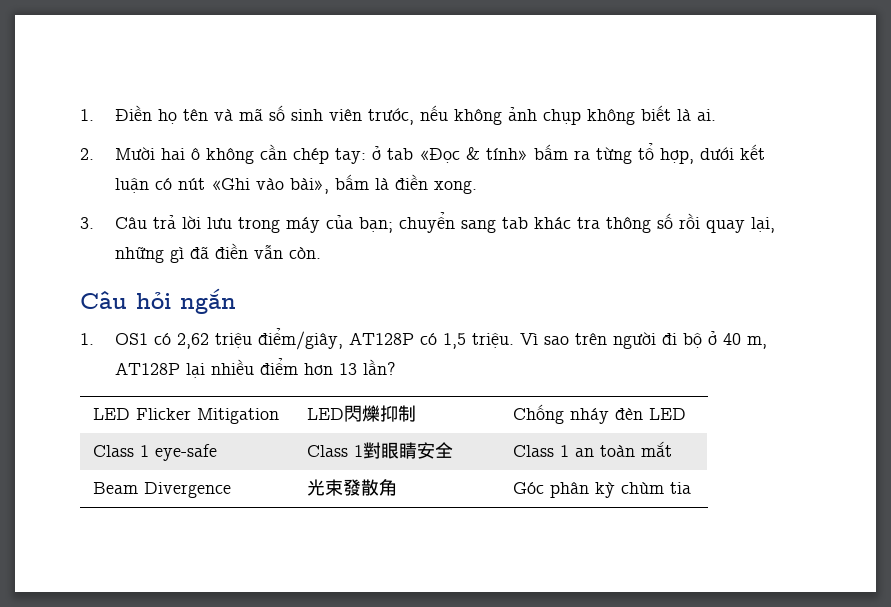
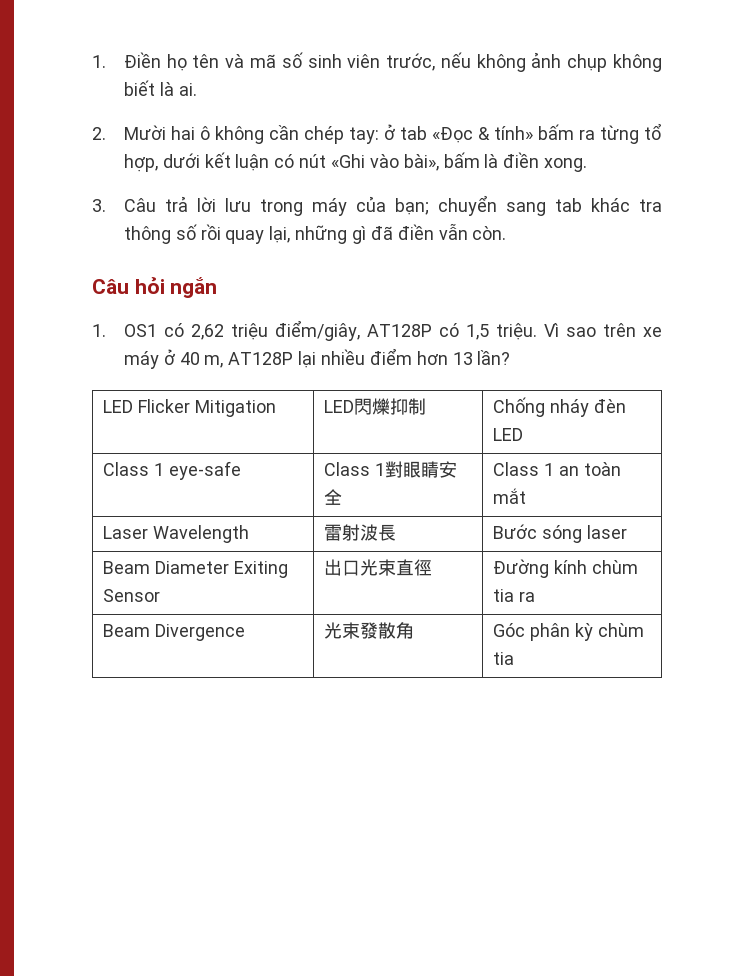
[613,332,703,349] người đi bộ -> [643,327,663,337] [123,351,159,369] xe máy
(673, 449) none -> [103,525,250,543] [324,524,397,541] [493,524,628,543] [103,561,289,578] [103,589,161,602] [324,559,433,576] [493,559,639,578] [493,589,536,602] // Laser Wavelength | 雷射波長 | Bước sóng laser // Beam Diameter Exiting Sensor | 出口光束直徑 | Đường kính chùm tia ra

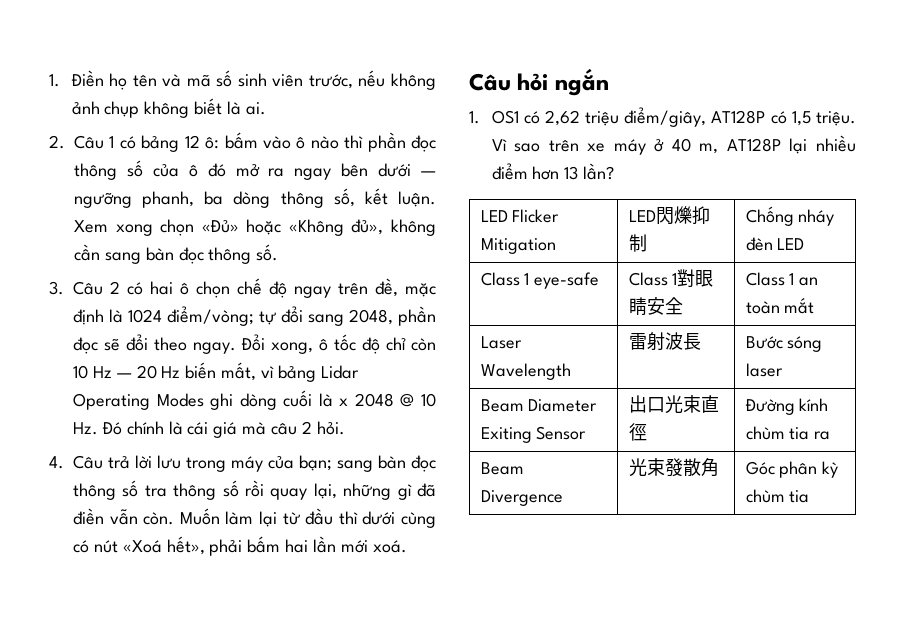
[123,123,663,144] [123,152,588,172] [92,199,106,212] Mười hai ô không cần chép tay: ở tab «Đọc & tính» bấm ra từng tổ hợp, dưới kết luận có nút «Ghi vào bài», bấm là điền xong. // 3. -> [74,132,436,152] [74,160,436,180] [74,188,437,208] [74,219,436,236] [74,244,279,264] [49,278,436,298] [73,306,436,326] [73,334,436,354] [73,362,359,382] [73,390,436,410] [73,421,345,438] [49,456,64,469] Câu 1 có bảng 12 ô: bấm vào ô nào thì phần đọc thông số của ô đó mở ra ngay bên dưới — ngưỡng phanh, ba dòng thông số, kết luận. Xem xong chọn «Đủ» hoặc «Không đủ», không cần sang bàn đọc thông số. // 3. Câu 2 có hai ô chọn chế độ ngay trên đề, mặc định là 1024 điểm/vòng; tự đổi sang 2048, phần đọc sẽ đổi theo ngay. Đổi xong, ô tốc độ chỉ còn 10 Hz — 20 Hz biến mất, vì bảng Lidar Operating Modes ghi dòng cuối là x 2048 @ 10 Hz. Đó chính là cái giá mà câu 2 hỏi. // 4.
[437,195,630,216] chuyển sang tab khác -> [337,455,436,472] [73,480,139,500] sang bàn đọc thông số
(507, 233) none -> [179,508,437,528] [73,536,407,556] Muốn làm lại từ đầu thì dưới cùng có nút «Xoá hết», phải bấm hai lần mới xoá.

